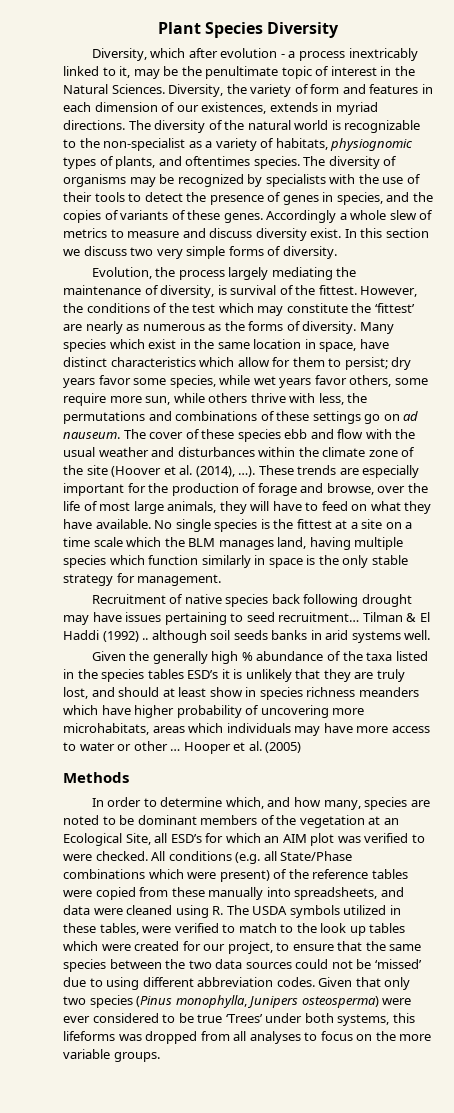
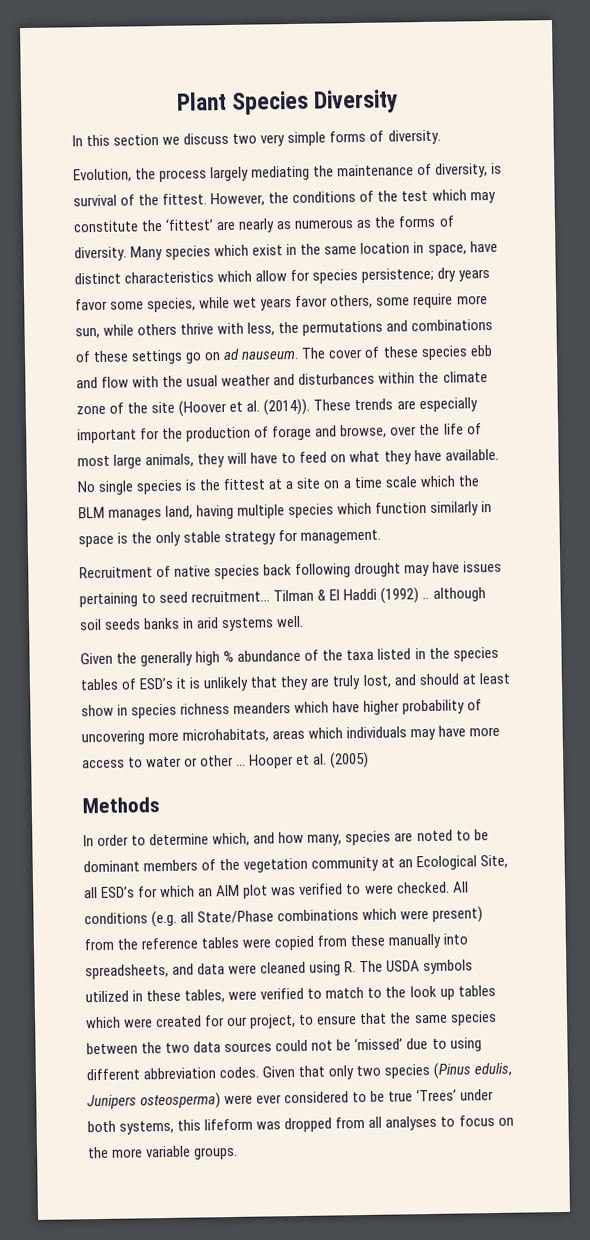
[91,48,418,61] [63,66,415,79] [63,84,433,97] [63,102,378,115] [63,120,421,133] [63,138,413,151] [63,156,398,169] [63,174,421,187] [63,192,433,205] [63,210,434,223] [63,228,342,241] Diversity, which after evolution - a process inextricably linked to it, may be the penultimate topic of interest in the Natural Sciences. Diversity, the variety of form and features in each dimension of our existences, extends in myriad directions. The diversity of the natural world is recognizable to the non-specialist as a variety of habitats, physiognomic types of plants, and oftentimes species. The diversity of organisms may be recognized by specialists with the use of their tools to detect the presence of genes in species, and the copies of variants of these genes. Accordingly a whole slew of metrics to measure and discuss diversity exist. -> (399, 101) none
[292,357,388,370] them to persist; -> [312,267,435,284] species persistence;
[195,466,256,477] (2014), …). -> [263,398,311,416] (2014)).
(184, 674) none -> [121,678,138,690] of
(365, 821) none -> [311,856,380,872] community
[273,869,288,879] of -> [84,938,114,951] from
[175,995,247,1008] monophylla, -> [474,1062,513,1077] edulis,
[63,1031,115,1041] lifeforms -> [204,1118,254,1131] lifeform

